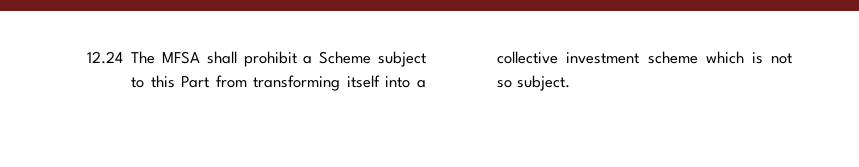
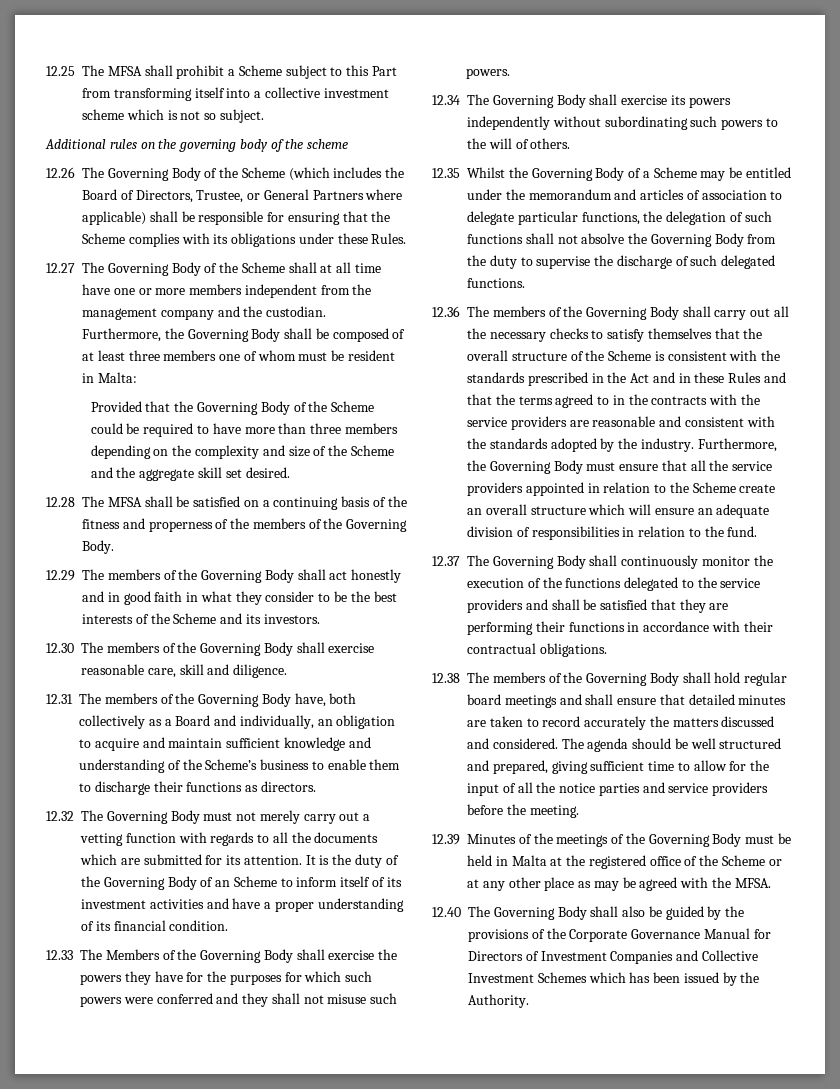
[87,51,123,64] 12.24 -> [46,66,75,76] 12.25
(570, 83) none -> [45,139,349,152] [46,167,405,181] [82,189,403,203] [82,211,391,225] [82,233,407,247] [46,262,382,276] [82,284,372,298] [82,306,327,320] [82,328,406,342] [82,350,396,361] [82,372,137,383] [90,401,375,415] [90,423,398,437] [90,445,394,459] [90,467,290,481] [46,496,407,510] [82,518,408,532] [82,540,114,554] [46,569,402,583] [82,591,397,605] [82,613,320,624] [46,642,375,656] [81,664,288,678] [46,693,357,707] [79,715,396,729] [79,737,371,751] [79,759,401,773] [79,781,316,795] [46,810,371,824] [80,832,379,846] [80,854,399,868] [81,876,402,890] [81,898,404,912] [81,920,229,931] [46,949,398,963] [80,971,373,985] [80,993,398,1007] [466,68,510,79] [432,94,731,108] [467,116,778,130] [467,138,571,149] [432,167,792,181] [467,189,783,200] [467,211,772,225] [467,233,777,247] [467,255,776,269] [467,278,525,288] [432,306,790,320] [467,328,763,342] [467,350,781,361] [467,372,787,386] [467,394,761,408] [467,416,775,430] [467,438,777,452] [467,460,773,474] [467,482,776,496] [467,504,770,518] [467,526,758,540] [432,555,773,569] [467,577,761,591] [467,599,729,613] [467,621,773,635] [467,643,607,657] [432,672,788,686] [467,694,787,708] [467,716,775,730] [467,738,782,752] [467,760,770,774] [467,782,769,796] [467,804,579,818] [432,833,792,847] [467,855,782,869] [467,877,771,891] [432,906,745,920] [468,928,771,942] [468,950,758,964] [468,972,760,986] [468,994,529,1008] // Additional rules on the governing body of the scheme // 12.26 The Governing Body of the Scheme (which includes the Board of Directors, Trustee, or General Partners where applicable) shall be responsible for ensuring that the Scheme complies with its obligations under these Rules. // 12.27 The Governing Body of the Scheme shall at all time have one or more members independent from the management company and the custodian. Furthermore, the Governing Body shall be composed of at least three members one of whom must be resident in Malta: // Provided that the Governing Body of the Scheme could be required to have more than three members depending on the complexity and size of the Scheme and the aggregate skill set desired. // 12.28 The MFSA shall be satisfied on a continuing basis of the fitness and properness of the members of the Governing Body. // 12.29 The members of the Governing Body shall act honestly and in good faith in what they consider to be the best interests of the Scheme and its investors. // 12.30 The members of the Governing Body shall exercise reasonable care, skill and diligence. // 12.31 The members of the Governing Body have, both collectively as a Board and individually, an obligation to acquire and maintain sufficient knowledge and understanding of the Scheme’s business to enable them to discharge their functions as directors. // 12.32 The Governing Body must not merely carry out a vetting function with regards to all the documents which are submitted for its attention. It is the duty of the Governing Body of an Scheme to inform itself of its investment activities and have a proper understanding of its financial condition. // 12.33 The Members of the Governing Body shall exercise the powers they have for the purposes for which such powers were conferred and they shall not misuse such powers. // 12.34 The Governing Body shall exercise its powers independently without subordinating such powers to the will of others. // 12.35 Whilst the Governing Body of a Scheme may be entitled under the memorandum and articles of association to delegate particular functions, the delegation of such functions shall not absolve the Governing Body from the duty to supervise the discharge of such delegated functions. // 12.36 The members of the Governing Body shall carry out all the necessary checks to satisfy themselves that the overall structure of the Scheme is consistent with the standards prescribed in the Act and in these Rules and that the terms agreed to in the contracts with the service providers are reasonable and consistent with the standards adopted by the industry. Furthermore, the Governing Body must ensure that all the service providers appointed in relation to the Scheme create an overall structure which will ensure an adequate division of responsibilities in relation to the fund. // 12.37 The Governing Body shall continuously monitor the execution of the functions delegated to the service providers and shall be satisfied that they are performing their functions in accordance with their contractual obligations. // 12.38 The members of the Governing Body shall hold regular board meetings and shall ensure that detailed minutes are taken to record accurately the matters discussed and considered. The agenda should be well structured and prepared, giving sufficient time to allow for the input of all the notice parties and service providers before the meeting. // 12.39 Minutes of the meetings of the Governing Body must be held in Malta at the registered office of the Scheme or at any other place as may be agreed with the MFSA. // 12.40 The Governing Body shall also be guided by the provisions of the Corporate Governance Manual for Directors of Investment Companies and Collective Investment Schemes which has been issued by the Authority.

